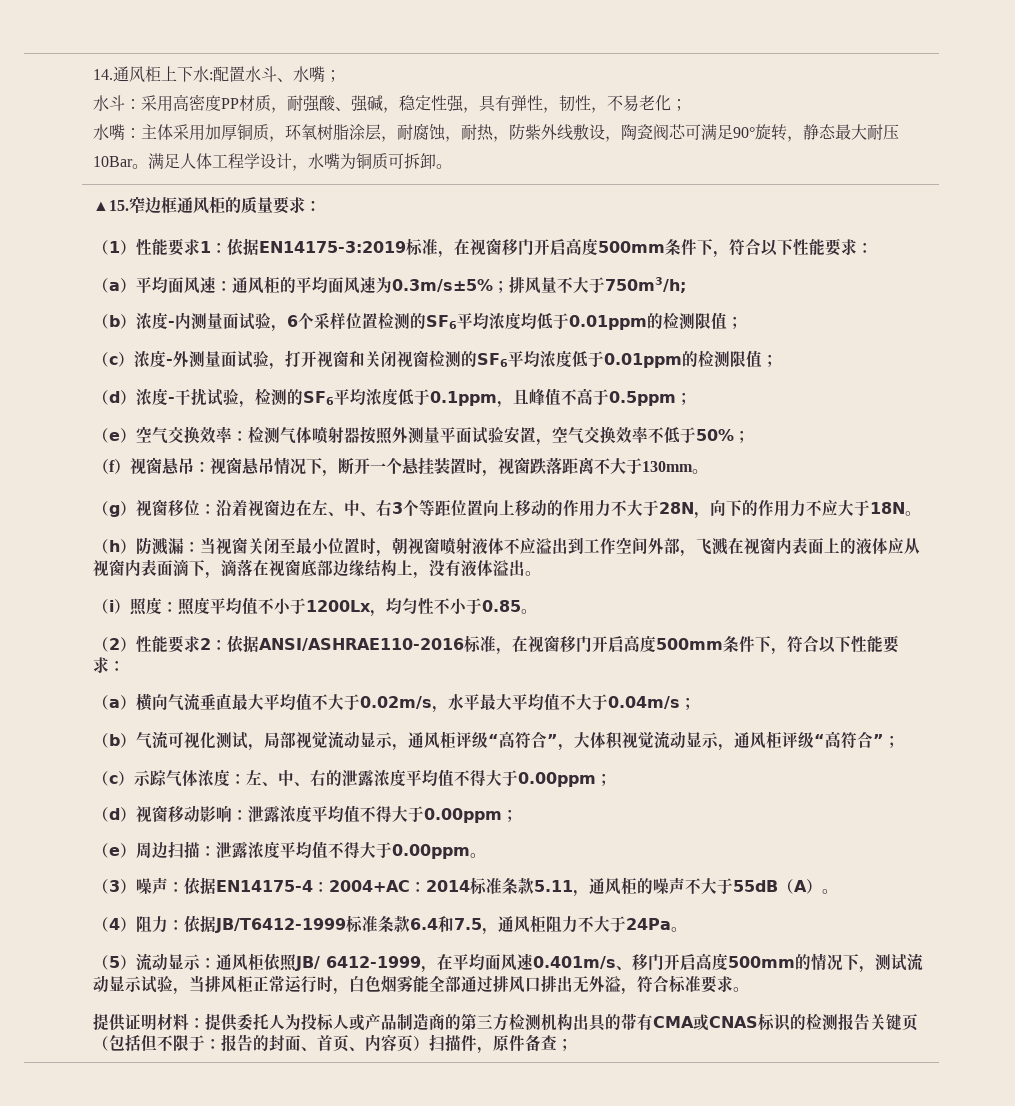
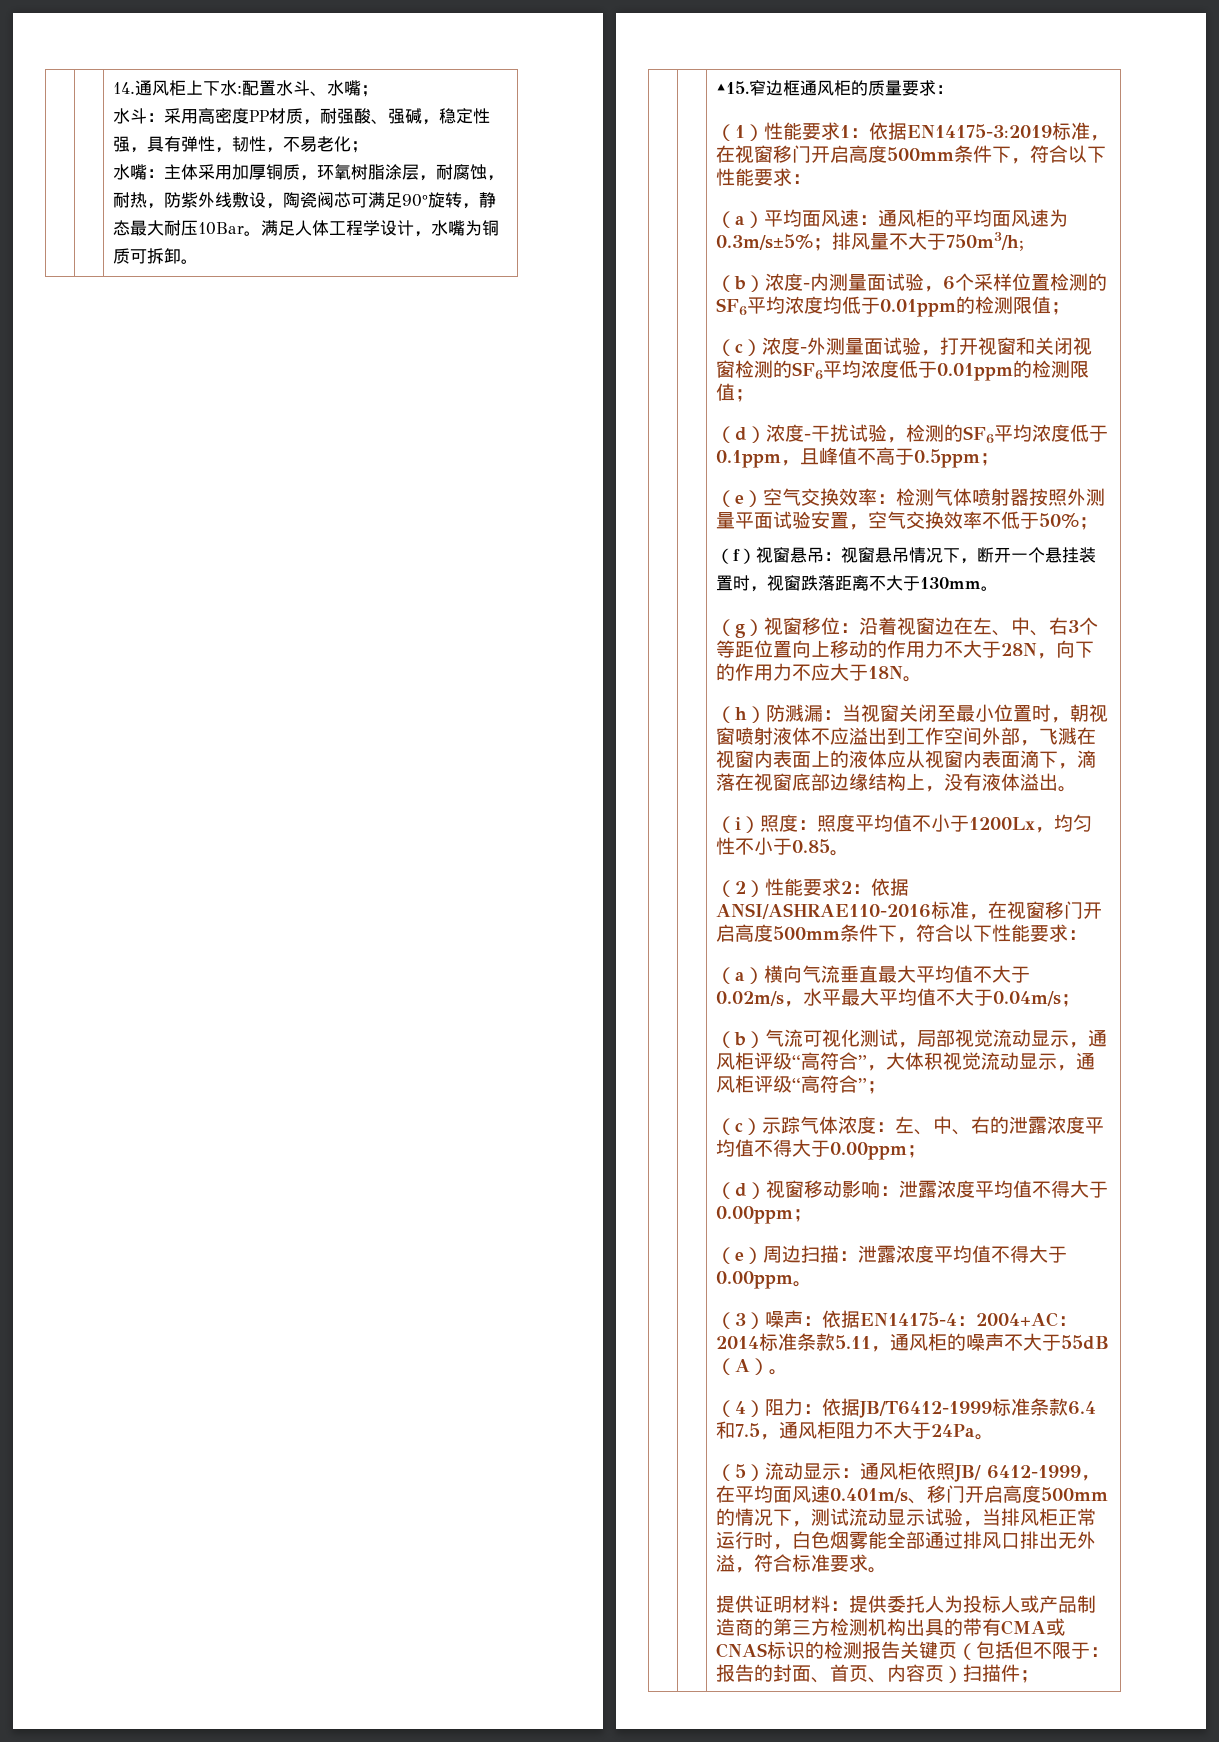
[476,1035,557,1054] ，原件备查 -> (1021, 1673) none

